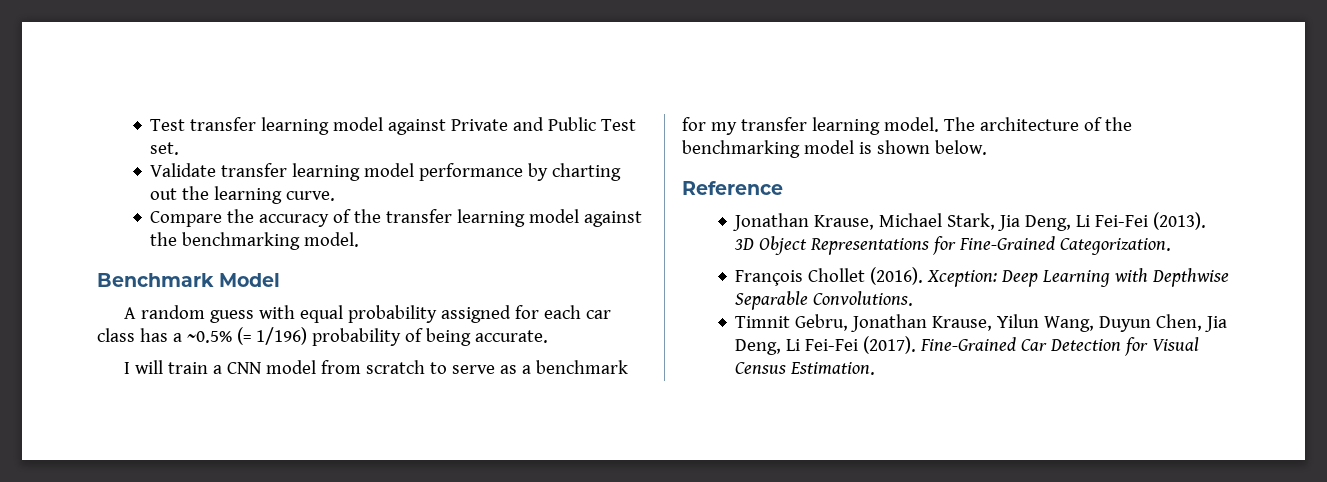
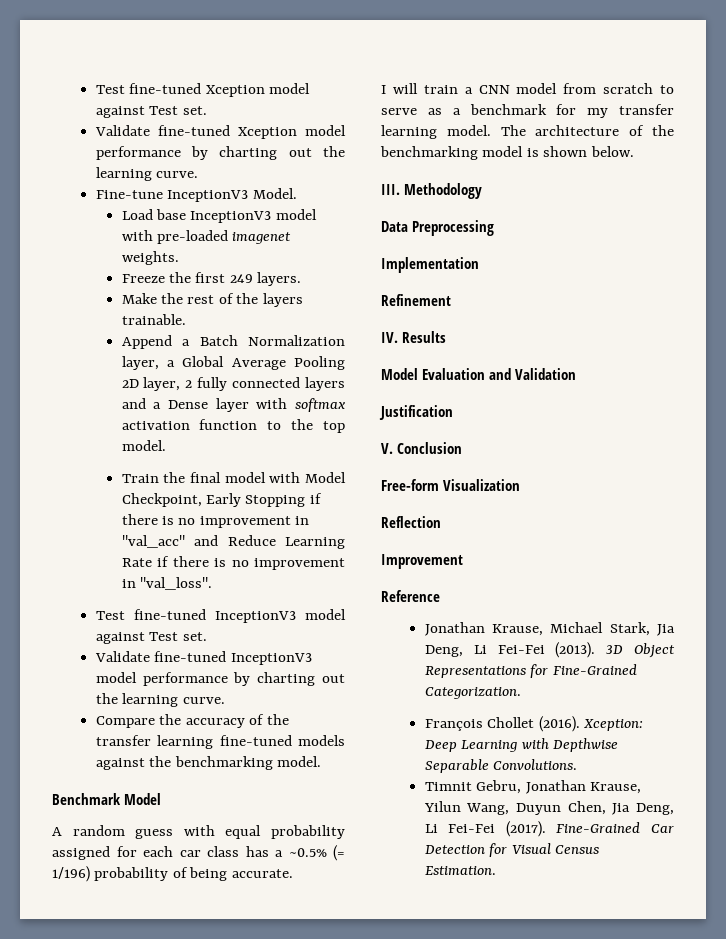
[150,117,637,135] [150,142,180,155] [150,163,361,181] Test transfer learning model against Private and Public Test set. // Validate transfer learning -> [95,83,311,97] [95,106,207,118] [94,125,346,139] [95,146,345,160] [95,167,199,181] [95,188,297,202] [121,209,317,223] [121,230,292,244] [121,251,179,265] [121,272,302,286] [121,293,303,307] [121,314,186,325] [121,335,345,349] [121,356,345,370] [121,377,345,391] [121,398,345,412] [121,419,345,433] [121,440,166,451] [121,472,346,483] [121,493,322,507] [121,514,310,528] [121,535,345,549] [121,556,345,570] [121,577,213,590] [95,609,346,623] [95,632,207,644] [94,651,312,665] Test fine-tuned Xception model against Test set. // Validate fine-tuned Xception model performance by charting out the learning curve. // Fine-tune InceptionV3 Model. // Load base InceptionV3 model with pre-loaded imagenet weights. // Freeze the first 249 layers. // Make the rest of the layers trainable. // Append a Batch Normalization layer, a Global Average Pooling 2D layer, 2 fully connected layers and a Dense layer with softmax activation function to the top model. // Train the final model with Model Checkpoint, Early Stopping if there is no improvement in "val_acc" and Reduce Learning Rate if there is no improvement in "val_loss". // Test fine-tuned InceptionV3 model against Test set. // Validate fine-tuned InceptionV3
[529,209,580,223] model -> [219,735,345,746] fine-tuned models
(987, 147) none -> [381,183,483,199] [381,220,495,236] [381,257,479,273] [381,294,451,306] [381,331,447,343] [381,368,577,380] [379,405,453,420] [381,442,463,454] [381,479,521,491] [381,516,441,528] [381,554,463,569] // III. Methodology // Data Preprocessing // Implementation // Refinement // IV. Results // Model Evaluation and Validation // Justification // V. Conclusion // Free-form Visualization // Reflection // Improvement

